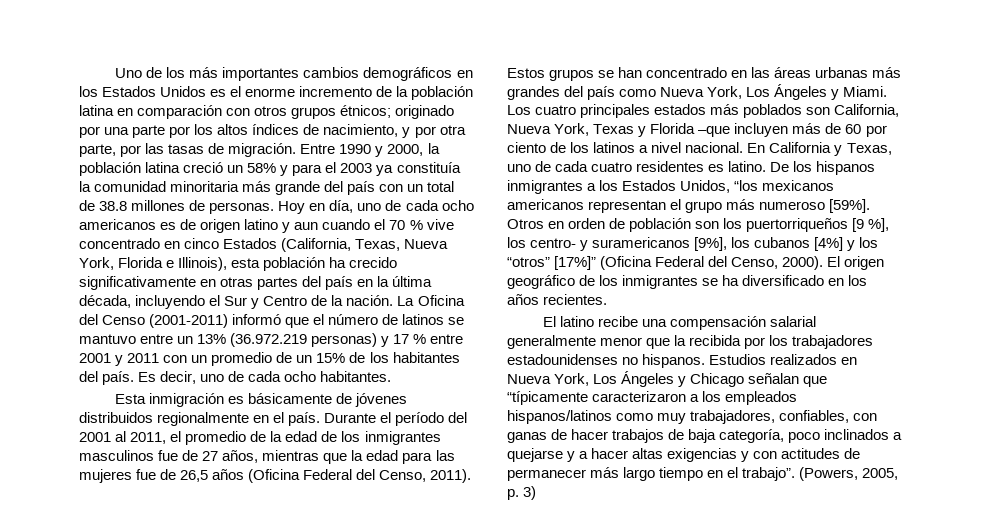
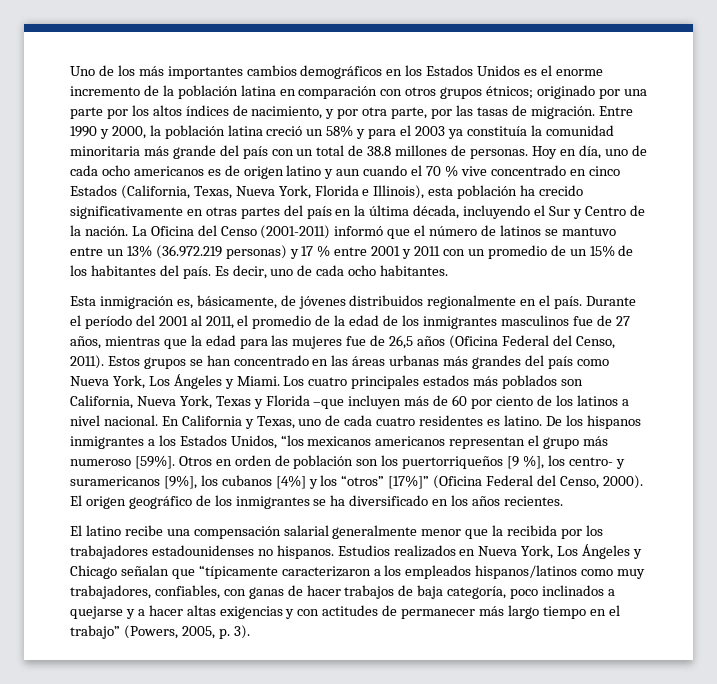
[228,393,333,404] es básicamente -> [176,295,277,309] es, básicamente,
[742,467,796,481] trabajo”. -> [70,625,120,639] trabajo”
[523,486,537,500] 3) -> [233,625,250,639] 3).

